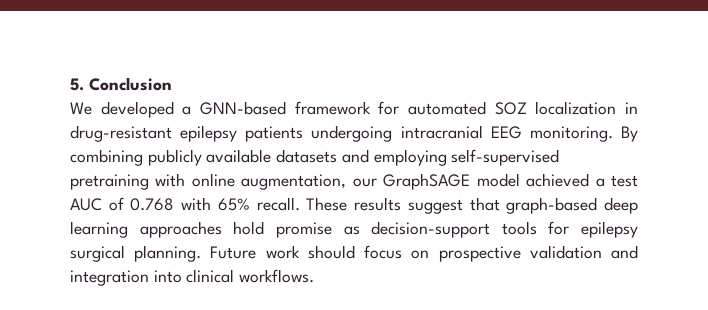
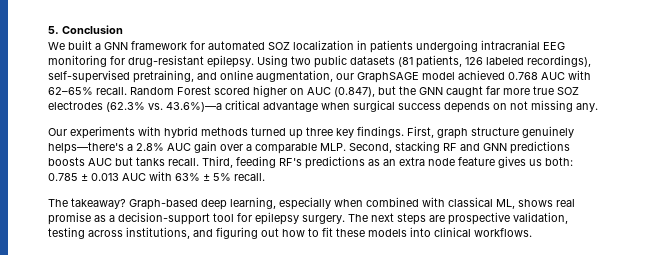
[100,101,286,118] developed a GNN-based -> [68,40,128,50] built a GNN
[70,125,238,142] drug-resistant epilepsy -> (367, 45) none
[529,126,638,142] [70,149,560,166] [70,173,186,190] monitoring. By combining publicly available datasets and employing self-supervised pretraining with -> [48,55,591,68] [48,70,217,83] monitoring for drug-resistant epilepsy. Using two public datasets (81 patients, 126 labeled recordings), self-supervised pretraining, and
[595,175,639,187] [70,197,639,214] [70,221,638,238] [70,245,638,262] [70,270,149,286] a test AUC of 0.768 with 65% recall. These results suggest that graph-based deep learning approaches hold promise as decision-support tools for epilepsy surgical planning. Future work should focus on prospective validation and integration -> [508,70,591,80] [48,85,579,97] [48,100,598,113] [48,126,574,139] [48,141,570,154] [48,156,573,169] [48,171,265,181] [48,197,575,210] [48,212,568,225] [48,227,407,239] 0.768 AUC with 62–65% recall. Random Forest scored higher on AUC (0.847), but the GNN caught far more true SOZ electrodes (62.3% vs. 43.6%)—a critical advantage when surgical success depends on not missing any. // Our experiments with hybrid methods turned up three key findings. First, graph structure genuinely helps—there's a 2.8% AUC gain over a comparable MLP. Second, stacking RF and GNN predictions boosts AUC but tanks recall. Third, feeding RF's predictions as an extra node feature gives us both: 0.785 ± 0.013 AUC with 63% ± 5% recall. // The takeaway? Graph-based deep learning, especially when combined with classical ML, shows real promise as a decision-support tool for epilepsy surgery. The next steps are prospective validation, testing across institutions, and figuring out how to fit these models

